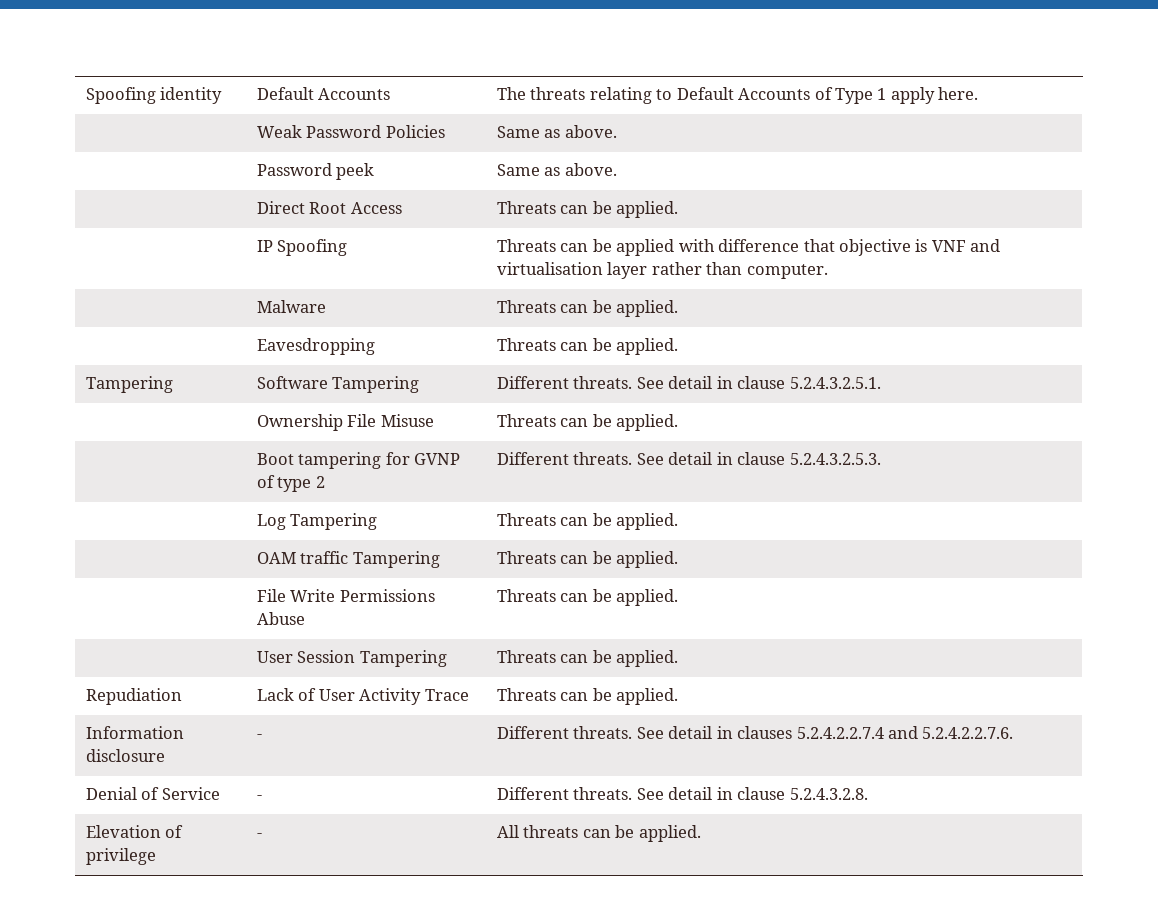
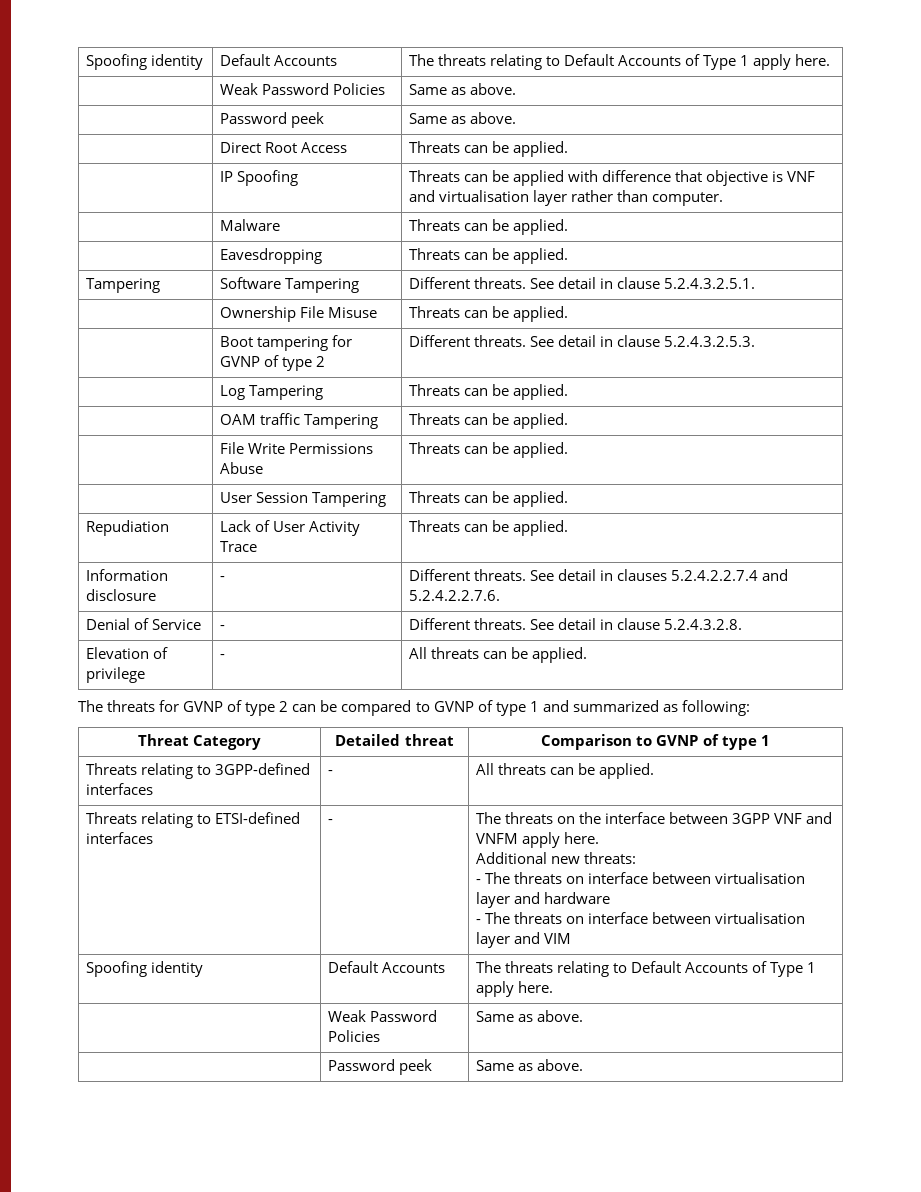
(701, 833) none -> [78,700,750,716] [137,734,262,750] [335,734,454,746] [541,734,770,750] [85,763,310,779] [85,783,153,795] [327,770,333,775] [475,763,654,779] [85,812,300,828] [85,832,153,844] [327,819,333,824] [475,812,833,824] [475,832,599,848] [475,852,636,864] [475,872,805,884] [475,892,610,908] [475,912,805,924] [475,932,571,948] [85,961,203,977] [327,961,445,973] [475,961,817,977] [475,981,553,997] [327,1010,437,1022] [327,1030,380,1042] [475,1010,583,1022] [327,1059,432,1075] [475,1059,583,1071] // The threats for GVNP of type 2 can be compared to GVNP of type 1 and summarized as following: // Threat Category | Detailed threat | Comparison to GVNP of type 1 // Threats relating to 3GPP-defined interfaces | - | All threats can be applied. // Threats relating to ETSI-defined interfaces | - | The threats on the interface between 3GPP VNF and VNFM apply here. // Additional new threats: // - The threats on interface between virtualisation layer and hardware // - The threats on interface between virtualisation layer and VIM // Spoofing identity | Default Accounts | The threats relating to Default Accounts of Type 1 apply here. // | Weak Password Policies | Same as above. // | Password peek | Same as above.

